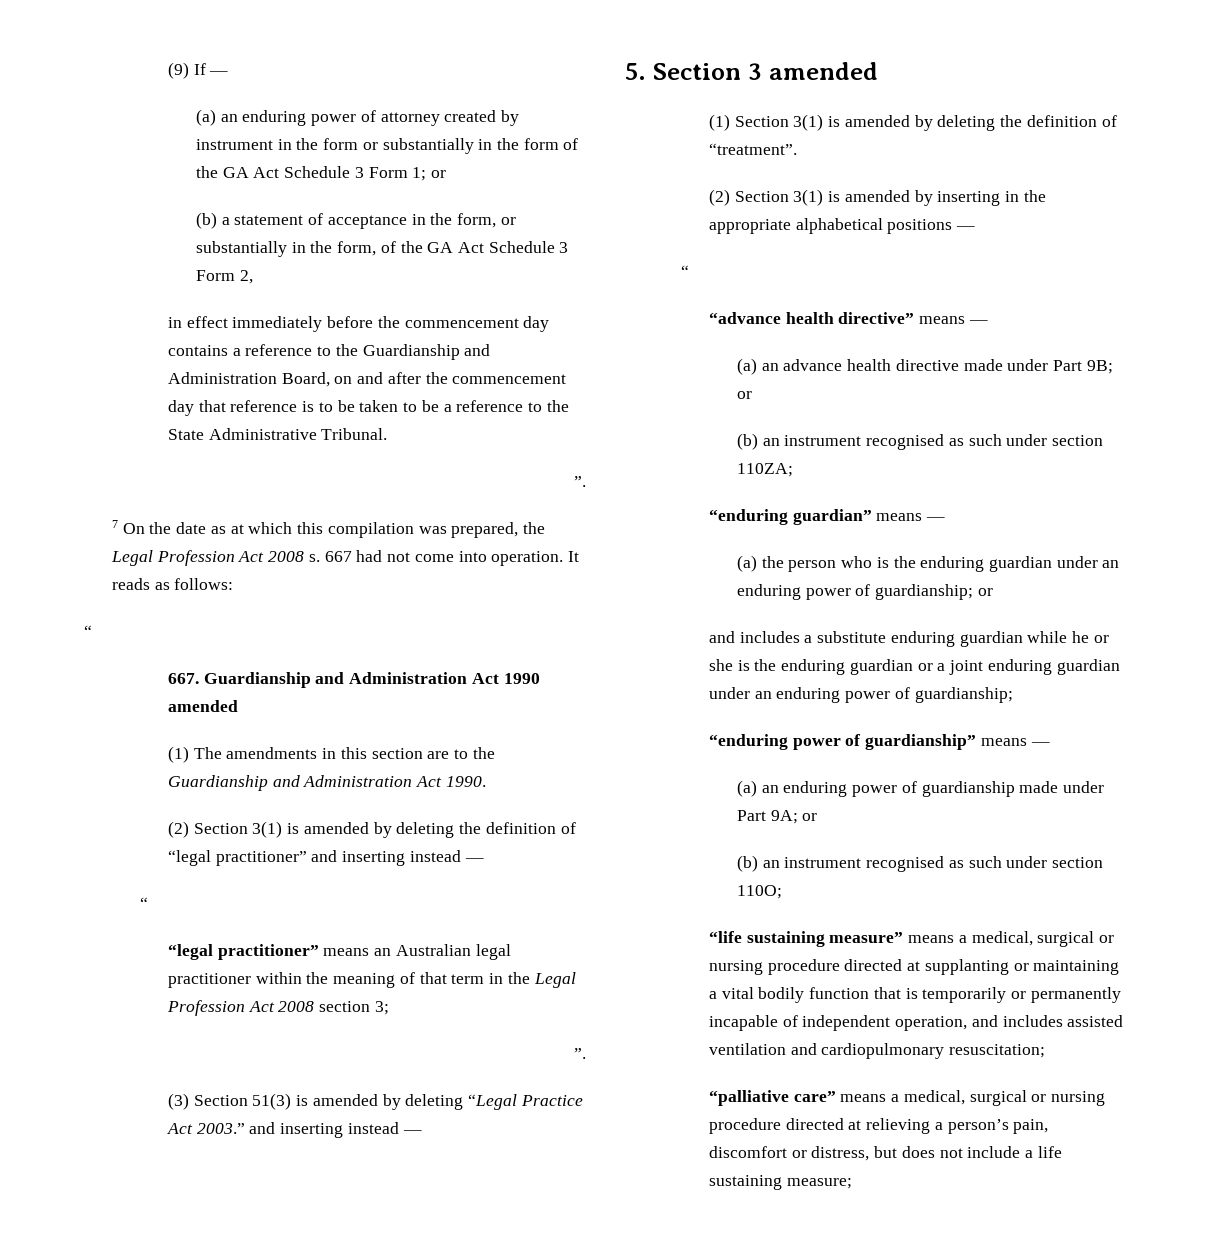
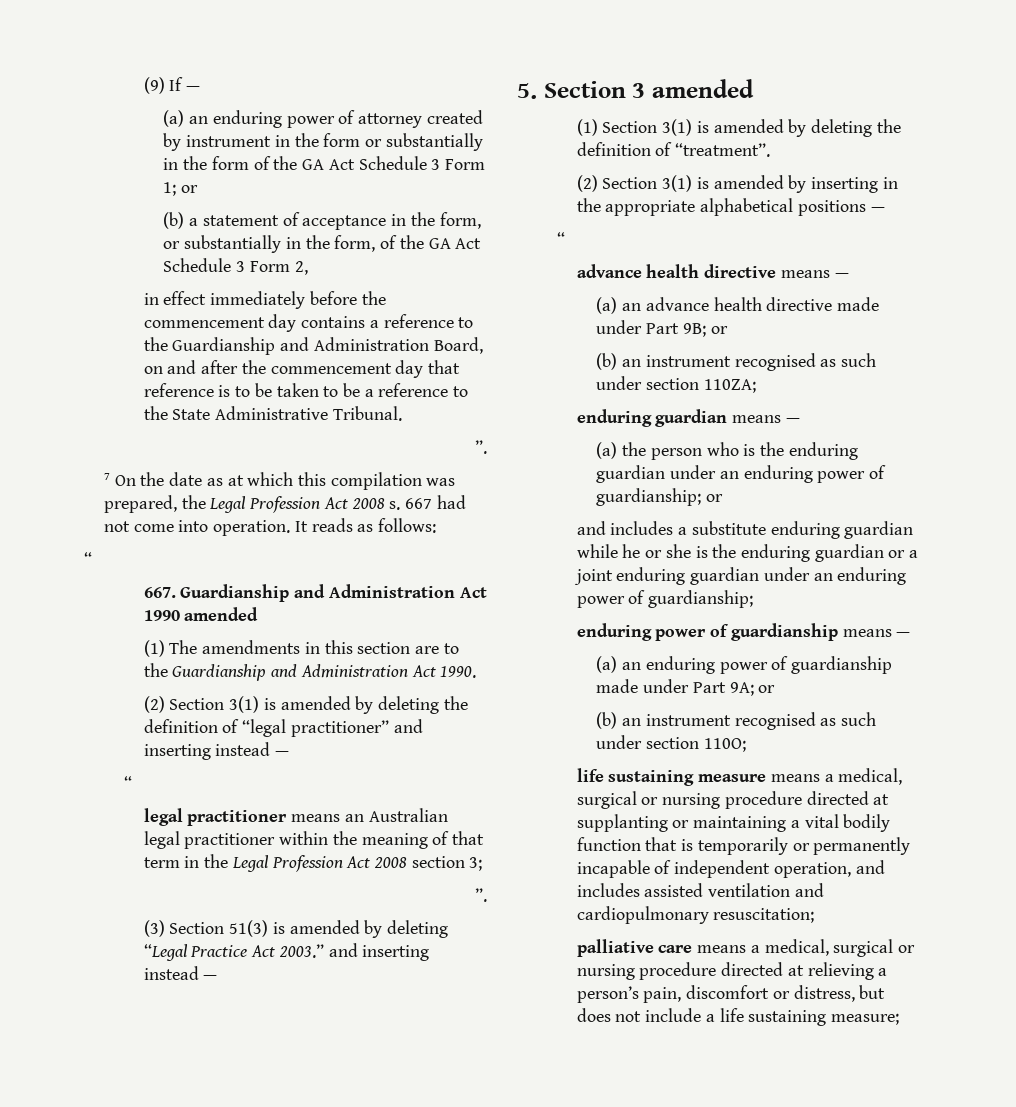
[167,944,319,960] “legal practitioner” -> [143,808,288,826] legal practitioner
[708,312,915,324] “advance health directive” -> [576,264,777,278] advance health directive
[708,509,872,525] “enduring guardian” -> [576,409,728,427] enduring guardian
[708,734,977,750] “enduring power of guardianship” -> [576,623,838,641] enduring power of guardianship
[708,931,904,947] “life sustaining measure” -> [576,768,767,786] life sustaining measure
[708,1090,836,1106] “palliative care” -> [576,939,693,957] palliative care

